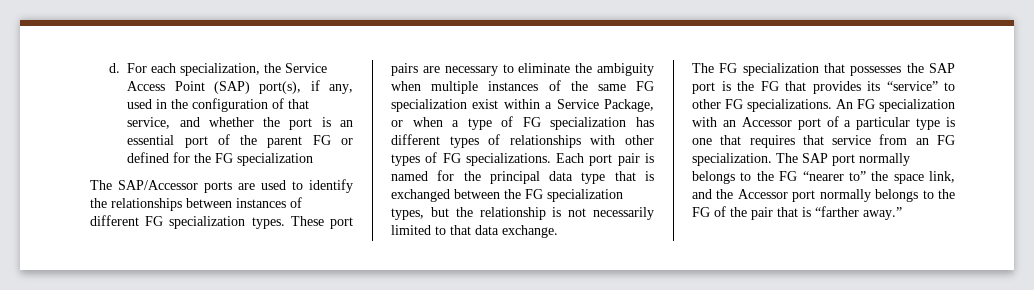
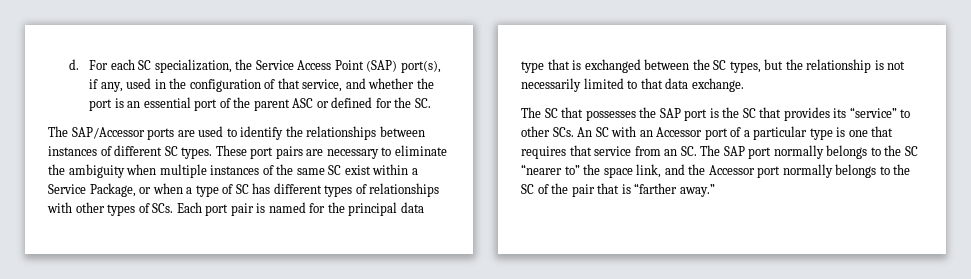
(177, 68) none -> [138,60,152,70] SC
[312,135,331,145] FG -> [292,98,314,108] ASC
[215,153,314,166] FG specialization -> [414,98,431,108] SC.
[145,216,246,229] FG specialization -> [164,146,178,156] SC
[636,81,654,91] [391,99,467,112] FG specialization -> [328,165,342,175] SC
[522,117,627,130] FG specialization -> [235,184,249,194] SC
[442,153,551,166] FG specializations. -> [152,203,174,213] SCs.
[525,189,623,202] FG specialization -> [713,60,727,70] SC
[719,63,819,76] FG specialization -> [544,108,558,118] SC
[760,81,779,91] FG -> [742,108,756,118] SC
[725,99,955,112] FG specializations. An FG specialization -> [552,127,609,137] SCs. An SC
[937,135,955,145] [692,153,772,166] FG specialization. -> [680,146,697,156] SC.
[779,171,798,181] FG -> [904,146,918,156] SC
[692,207,710,217] FG -> [521,184,534,194] SC

